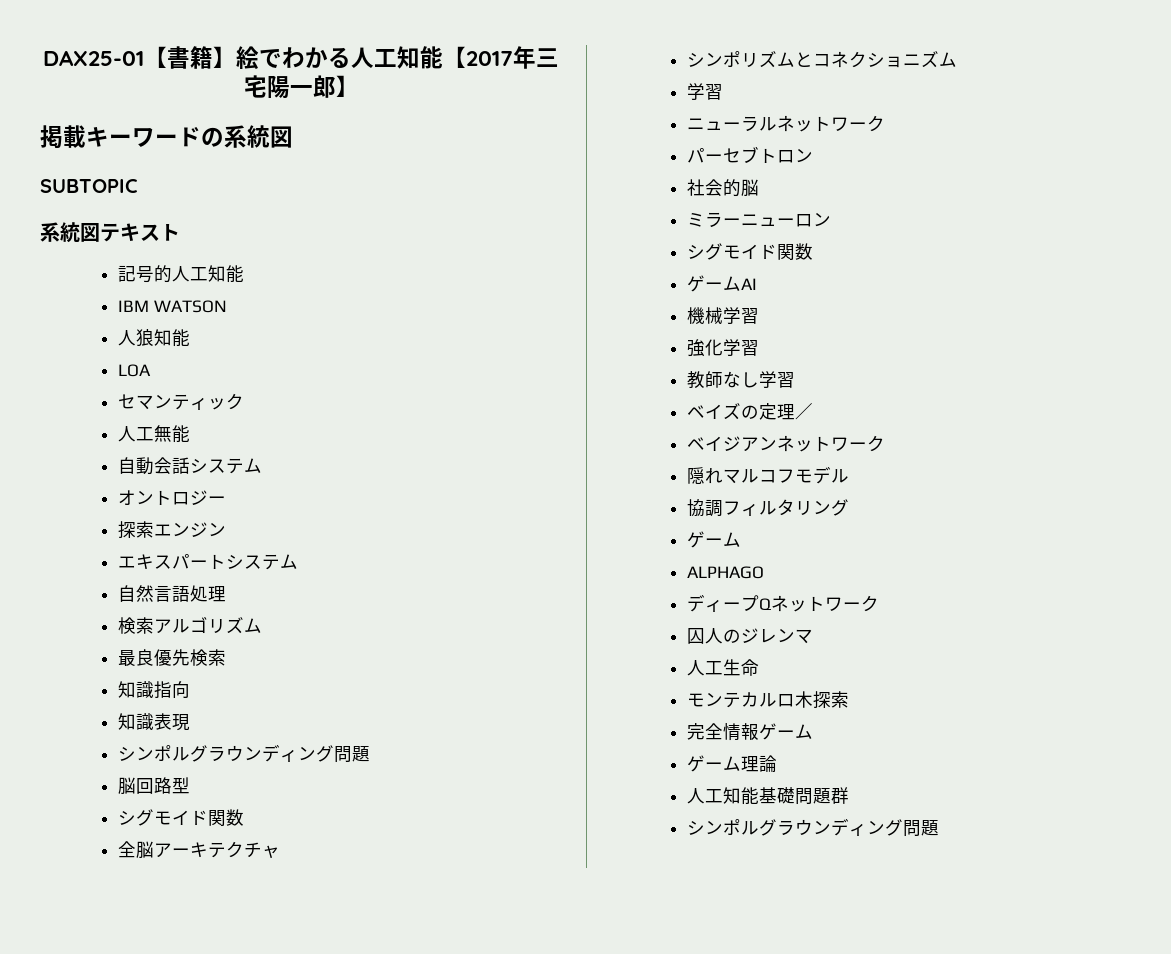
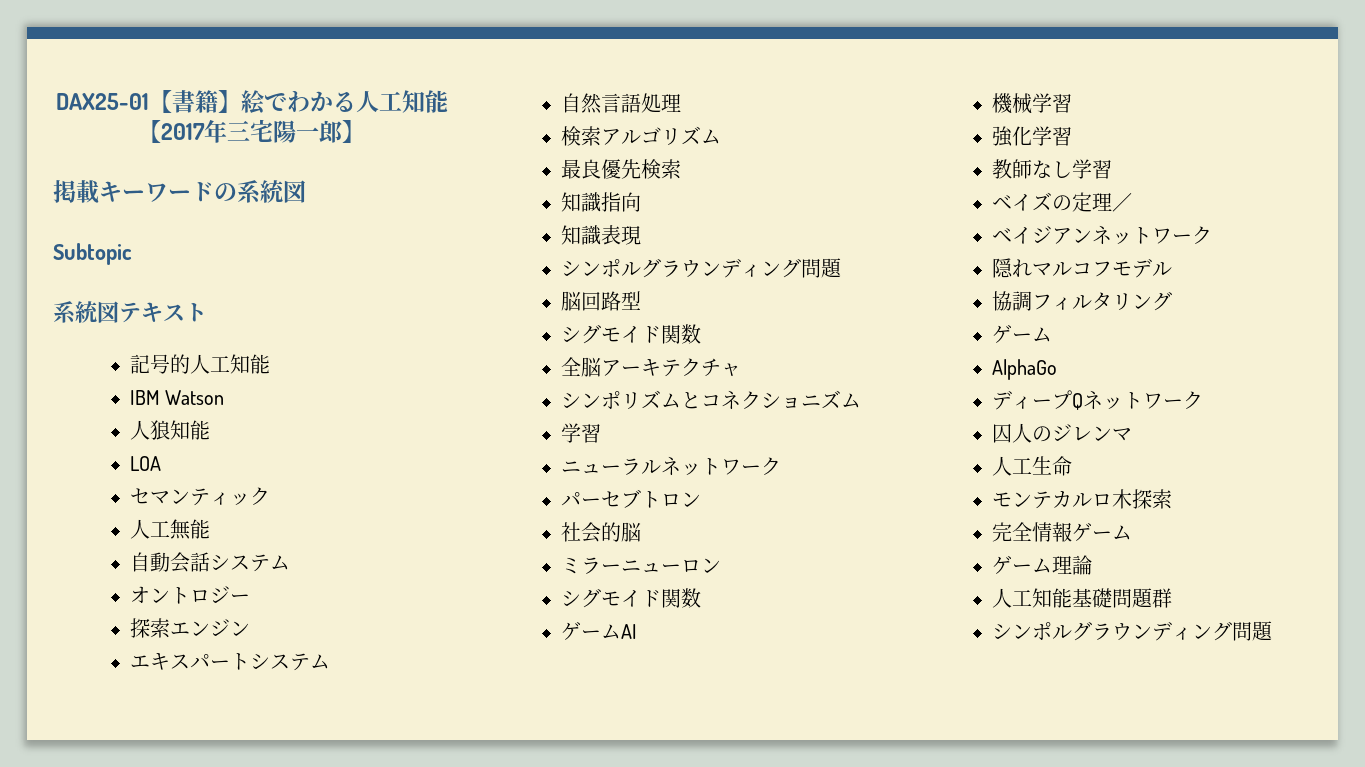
[40,179,138,193] SUBTOPIC -> [53,243,132,265] Subtopic
[153,300,227,313] WATSON -> [165,390,225,405] Watson
[686,566,764,579] ALPHAGO -> [992,359,1058,380] AlphaGo

